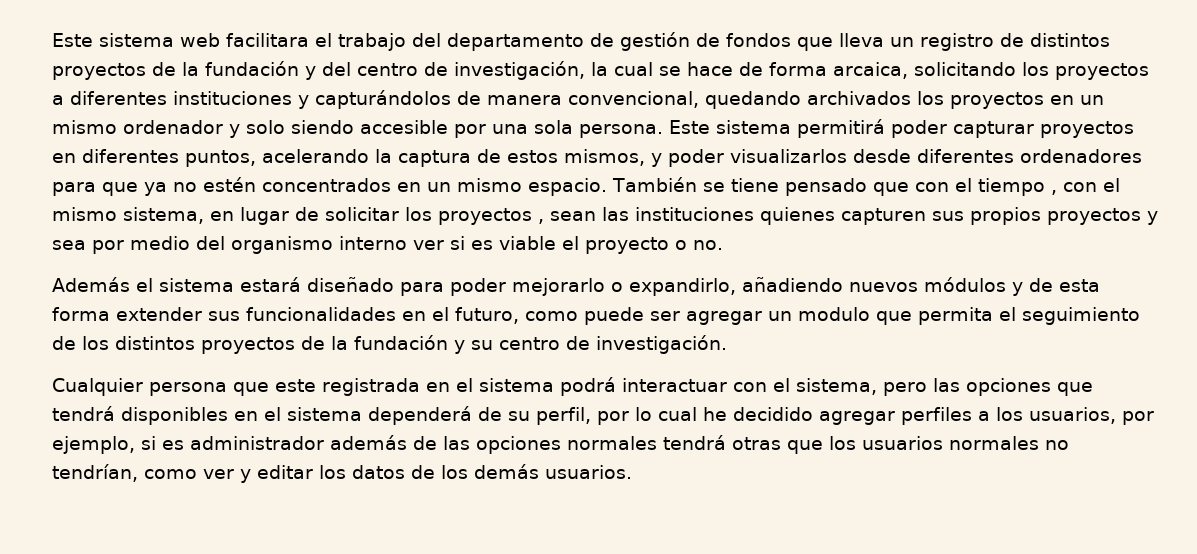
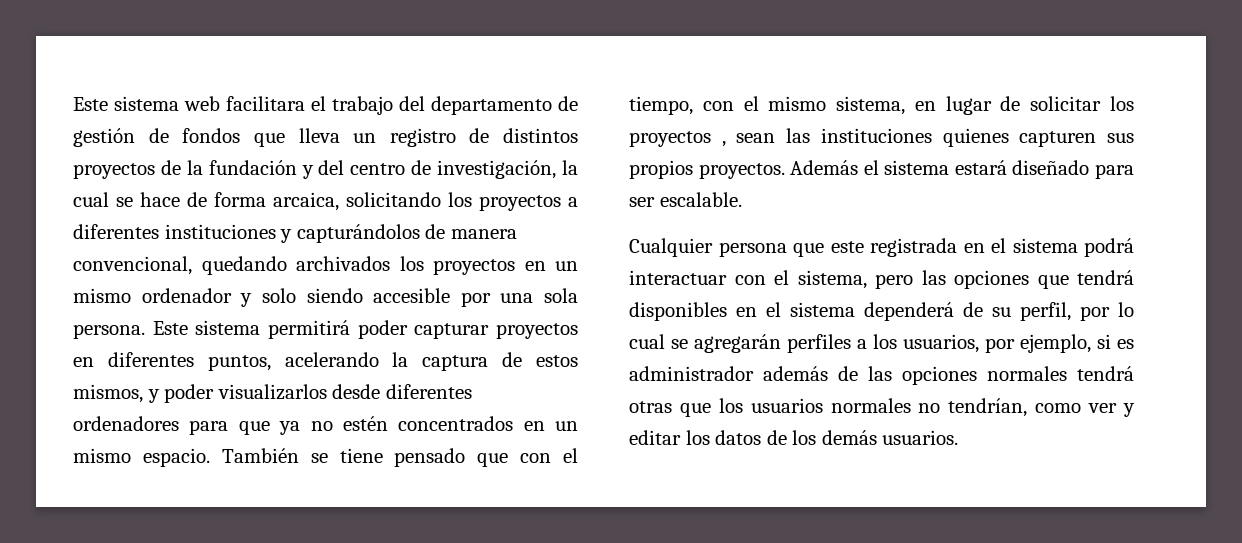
[977,178,1057,196] tiempo , -> [629,96,693,115] tiempo,
[1047,208,1158,225] [52,236,723,254] proyectos y sea por medio del organismo interno ver si es viable el proyecto o no. // -> [698,163,785,179] proyectos.
[450,277,1100,296] [52,307,1140,325] [52,335,727,354] poder mejorarlo o expandirlo, añadiendo nuevos módulos y de esta forma extender sus funcionalidades en el futuro, como puede ser agregar un modulo que permita el seguimiento de los distintos proyectos de la fundación y su centro de investigación. -> [629,192,742,207] ser escalable.
[703,407,895,425] he decidido agregar -> [671,334,781,353] se agregarán

